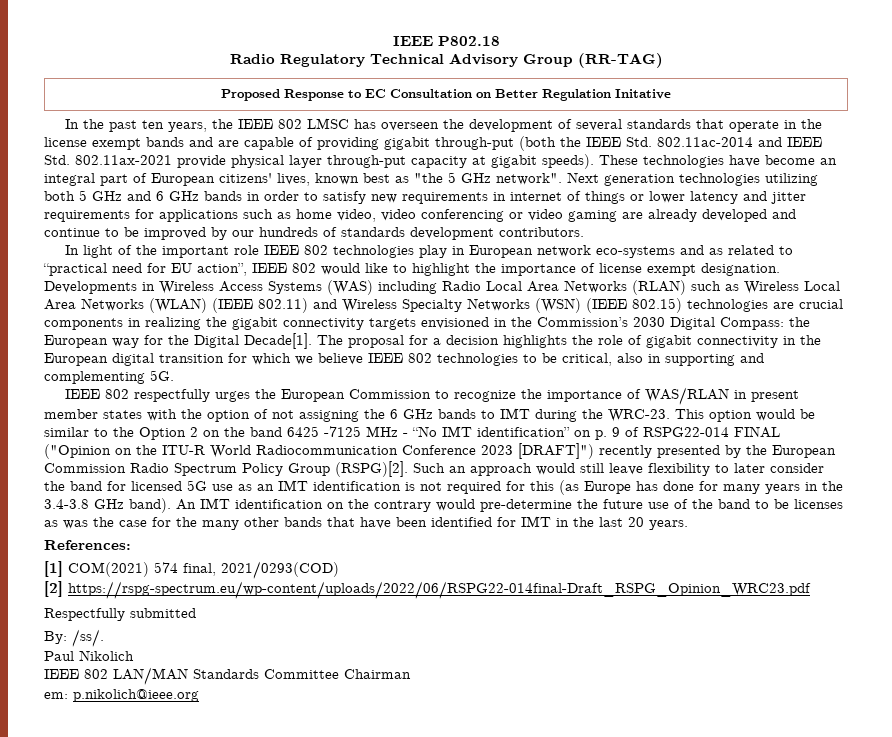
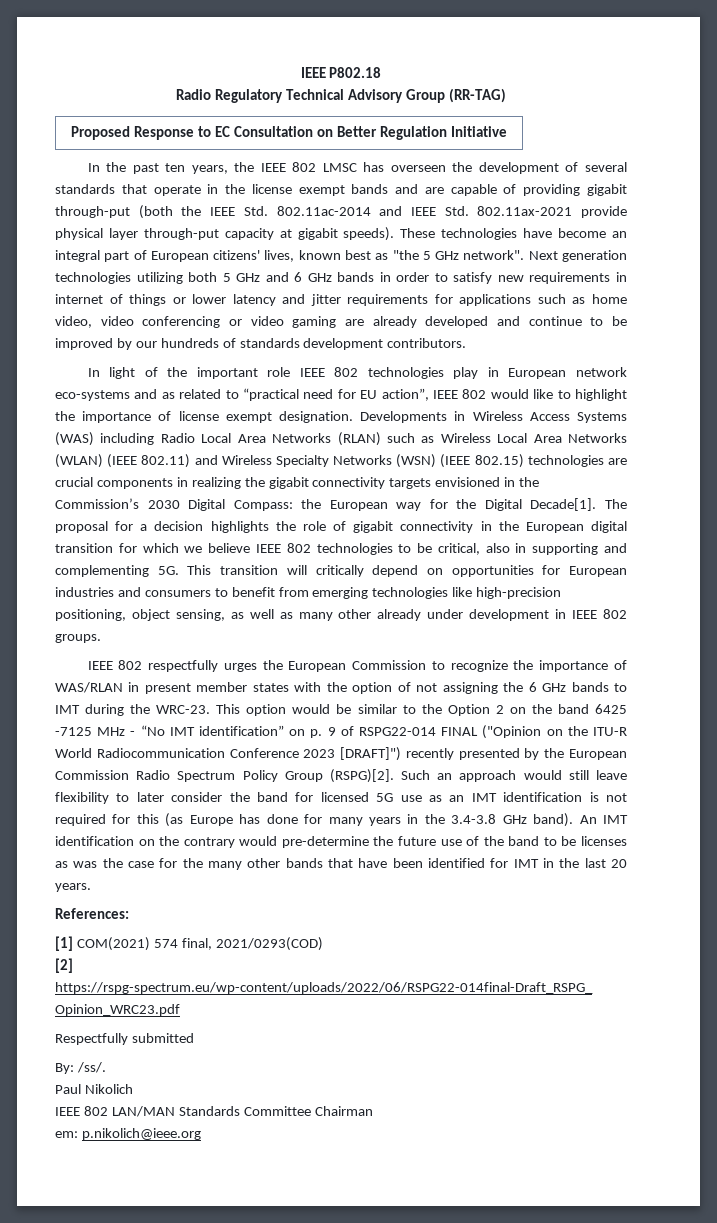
[615,89,671,99] Initative -> [450,126,507,137] Initiative
(174, 375) none -> [187,565,627,577] [55,587,562,599] [55,609,627,621] [55,634,101,643] This transition will critically depend on opportunities for European industries and consumers to benefit from emerging technologies like high-precision positioning, object sensing, as well as many other already under development in IEEE 802 groups.

